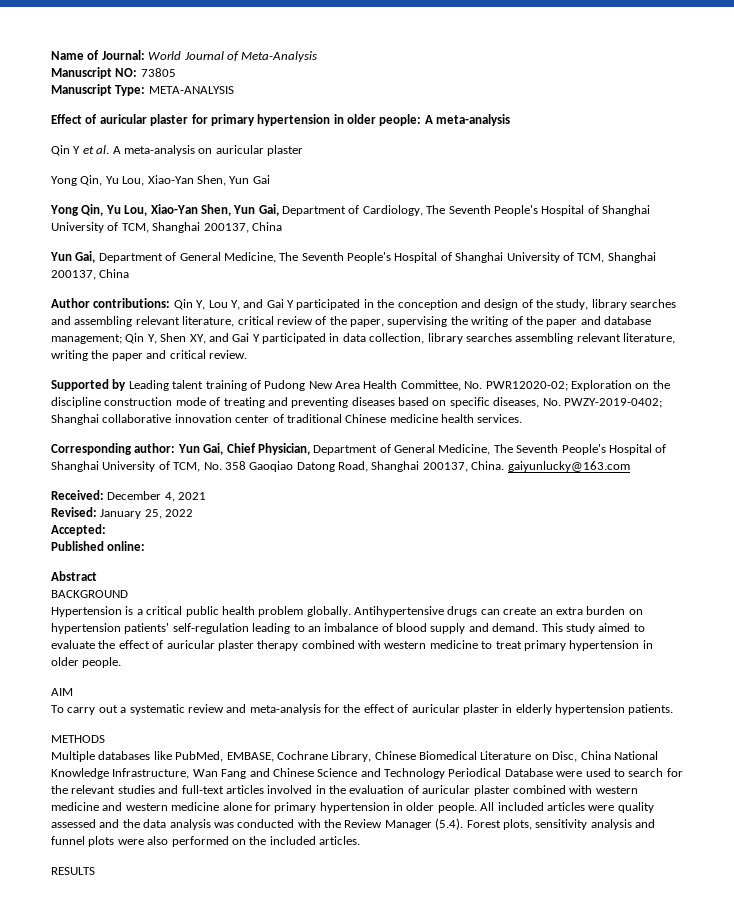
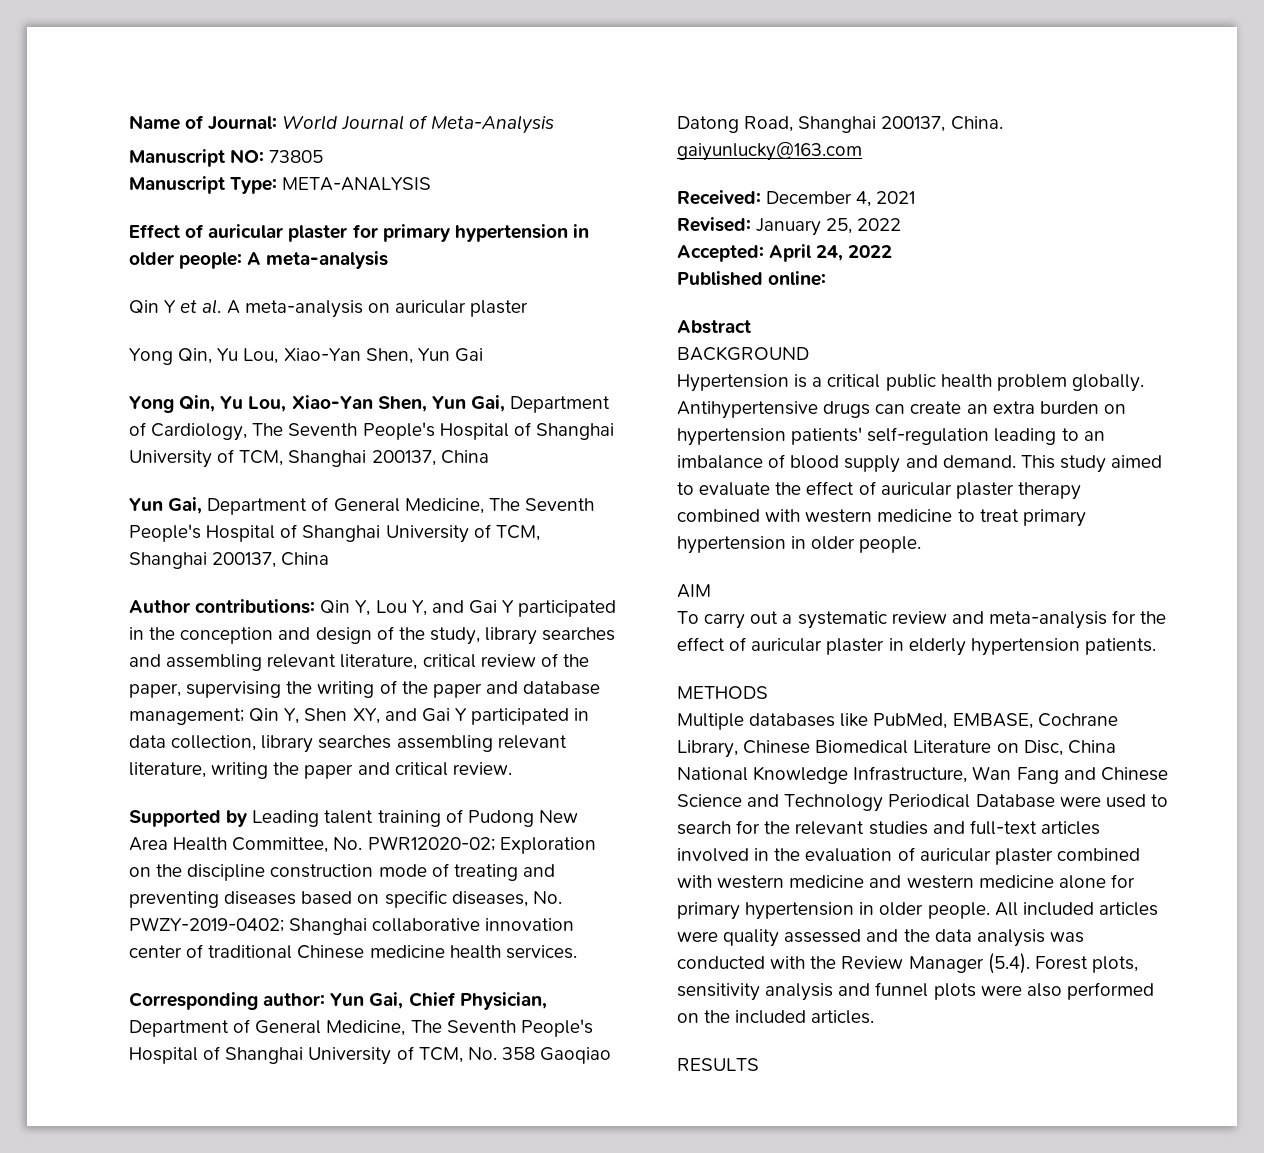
(106, 530) none -> [769,244,893,262] April 24, 2022

